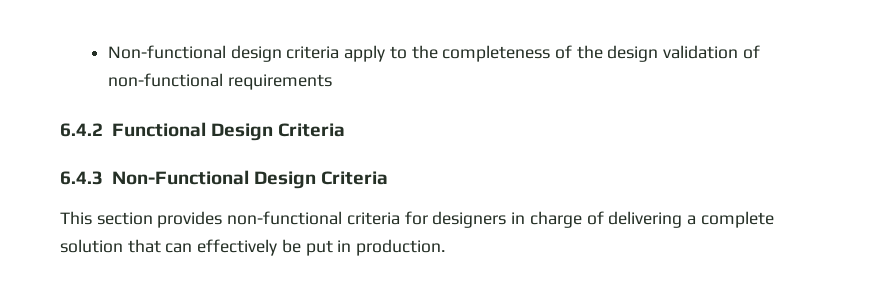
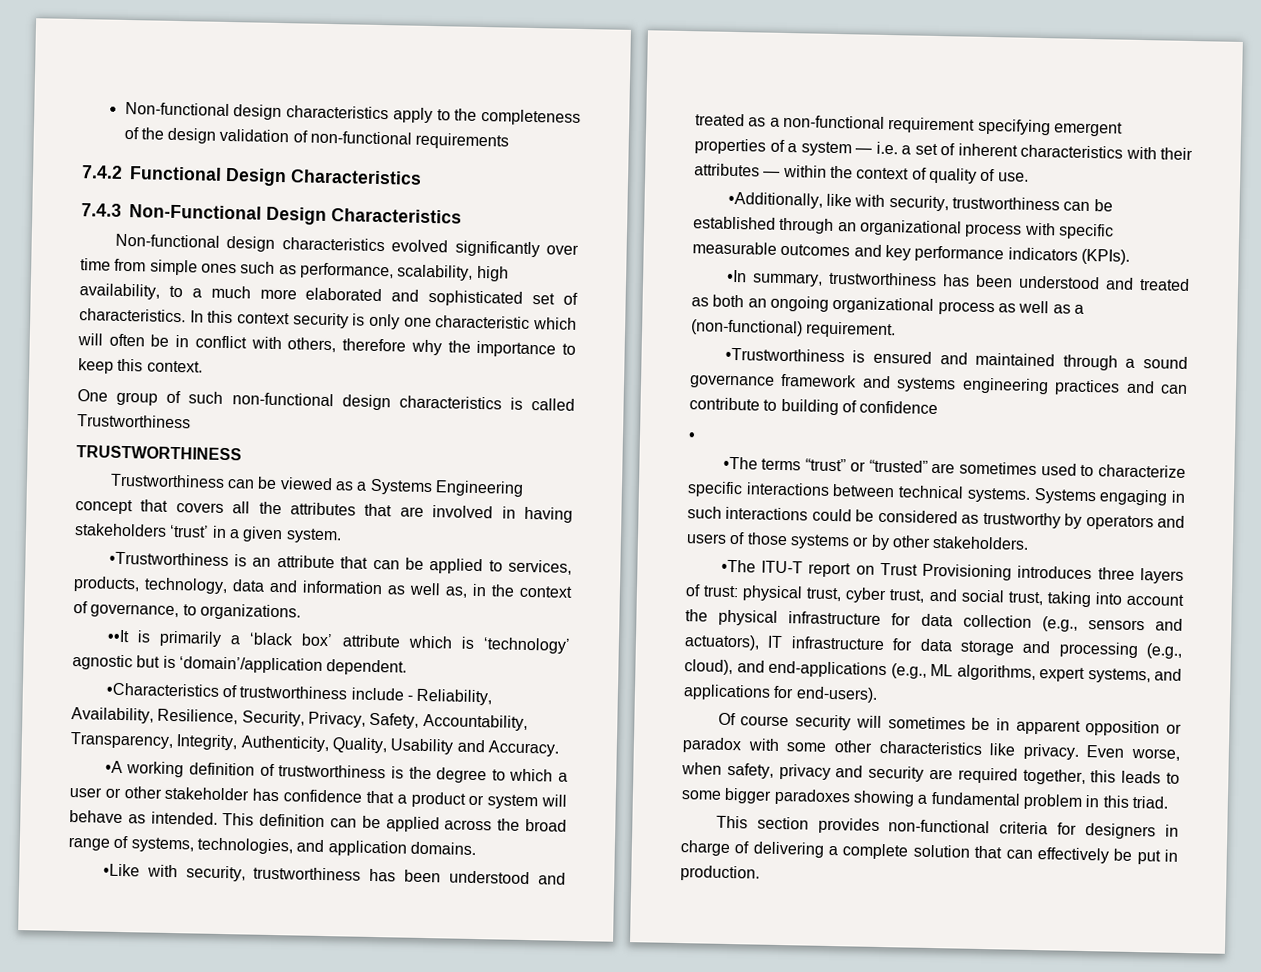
[107,45,340,62] Non-functional design criteria -> [124,101,390,121] Non-functional design characteristics
[60,123,103,137] 6.4.2 -> [81,165,123,179] 7.4.2
[278,123,346,137] [60,170,389,189] Criteria // 6.4.3 Non-Functional Design Criteria -> [290,169,422,185] [81,203,462,225] [114,233,580,258] [80,258,509,282] [79,283,579,307] [79,308,577,330] [77,333,577,358] [78,358,203,374] [77,389,575,411] [77,414,191,429] [76,445,242,461] [109,473,524,497] [75,499,573,523] [74,523,342,544] [108,551,572,575] [73,576,572,598] [73,601,301,621] [106,629,570,654] [72,654,408,676] [105,682,493,706] [71,707,528,732] [70,732,559,757] [104,760,569,784] [69,786,567,810] [69,809,568,833] [68,835,476,857] [102,863,566,885] [695,113,1123,137] [694,138,1193,161] [694,163,1029,184] [727,191,1113,212] [693,216,1114,240] [692,241,1130,265] [726,269,1190,291] [691,294,1084,316] [691,319,897,339] [724,347,1188,371] [689,373,1188,396] [689,397,939,416] [688,432,696,441] [722,456,1186,478] [687,481,1186,506] [687,506,1185,531] [686,531,1030,551] [720,559,1184,584] [685,584,1184,608] [685,609,1183,632] [684,634,1182,659] [684,659,1182,684] [683,684,878,703] [717,712,1182,737] [682,737,1180,761] [681,762,1180,786] [681,787,1168,810] Characteristics // 7.4.3 Non-Functional Design Characteristics // Non-functional design characteristics evolved significantly over time from simple ones such as performance, scalability, high availability, to a much more elaborated and sophisticated set of characteristics. In this context security is only one characteristic which will often be in conflict with others, therefore why the importance to keep this context. // One group of such non-functional design characteristics is called Trustworthiness // TRUSTWORTHINESS // Trustworthiness can be viewed as a Systems Engineering concept that covers all the attributes that are involved in having stakeholders ‘trust’ in a given system. // •Trustworthiness is an attribute that can be applied to services, products, technology, data and information as well as, in the context of governance, to organizations. // ••It is primarily a ‘black box’ attribute which is ‘technology’ agnostic but is ‘domain’/application dependent. // •Characteristics of trustworthiness include - Reliability, Availability, Resilience, Security, Privacy, Safety, Accountability, Transparency, Integrity, Authenticity, Quality, Usability and Accuracy. // •A working definition of trustworthiness is the degree to which a user or other stakeholder has confidence that a product or system will behave as intended. This definition can be applied across the broad range of systems, technologies, and application domains. // •Like with security, trustworthiness has been understood and treated as a non-functional requirement specifying emergent properties of a system — i.e. a set of inherent characteristics with their attributes — within the context of quality of use. // •Additionally, like with security, trustworthiness can be established through an organizational process with specific measurable outcomes and key performance indicators (KPIs). // •In summary, trustworthiness has been understood and treated as both an ongoing organizational process as well as a (non-functional) requirement. // •Trustworthiness is ensured and maintained through a sound governance framework and systems engineering practices and can contribute to building of confidence // • // •The terms “trust” or “trusted” are sometimes used to characterize specific interactions between technical systems. Systems engaging in such interactions could be considered as trustworthy by operators and users of those systems or by other stakeholders. // •The ITU-T report on Trust Provisioning introduces three layers of trust: physical trust, cyber trust, and social trust, taking into account the physical infrastructure for data collection (e.g., sensors and actuators), IT infrastructure for data storage and processing (e.g., cloud), and end-applications (e.g., ML algorithms, expert systems, and applications for end-users). // Of course security will sometimes be in apparent opposition or paradox with some other characteristics like privacy. Even worse, when safety, privacy and security are required together, this leads to some bigger paradoxes showing a fundamental problem in this triad.

